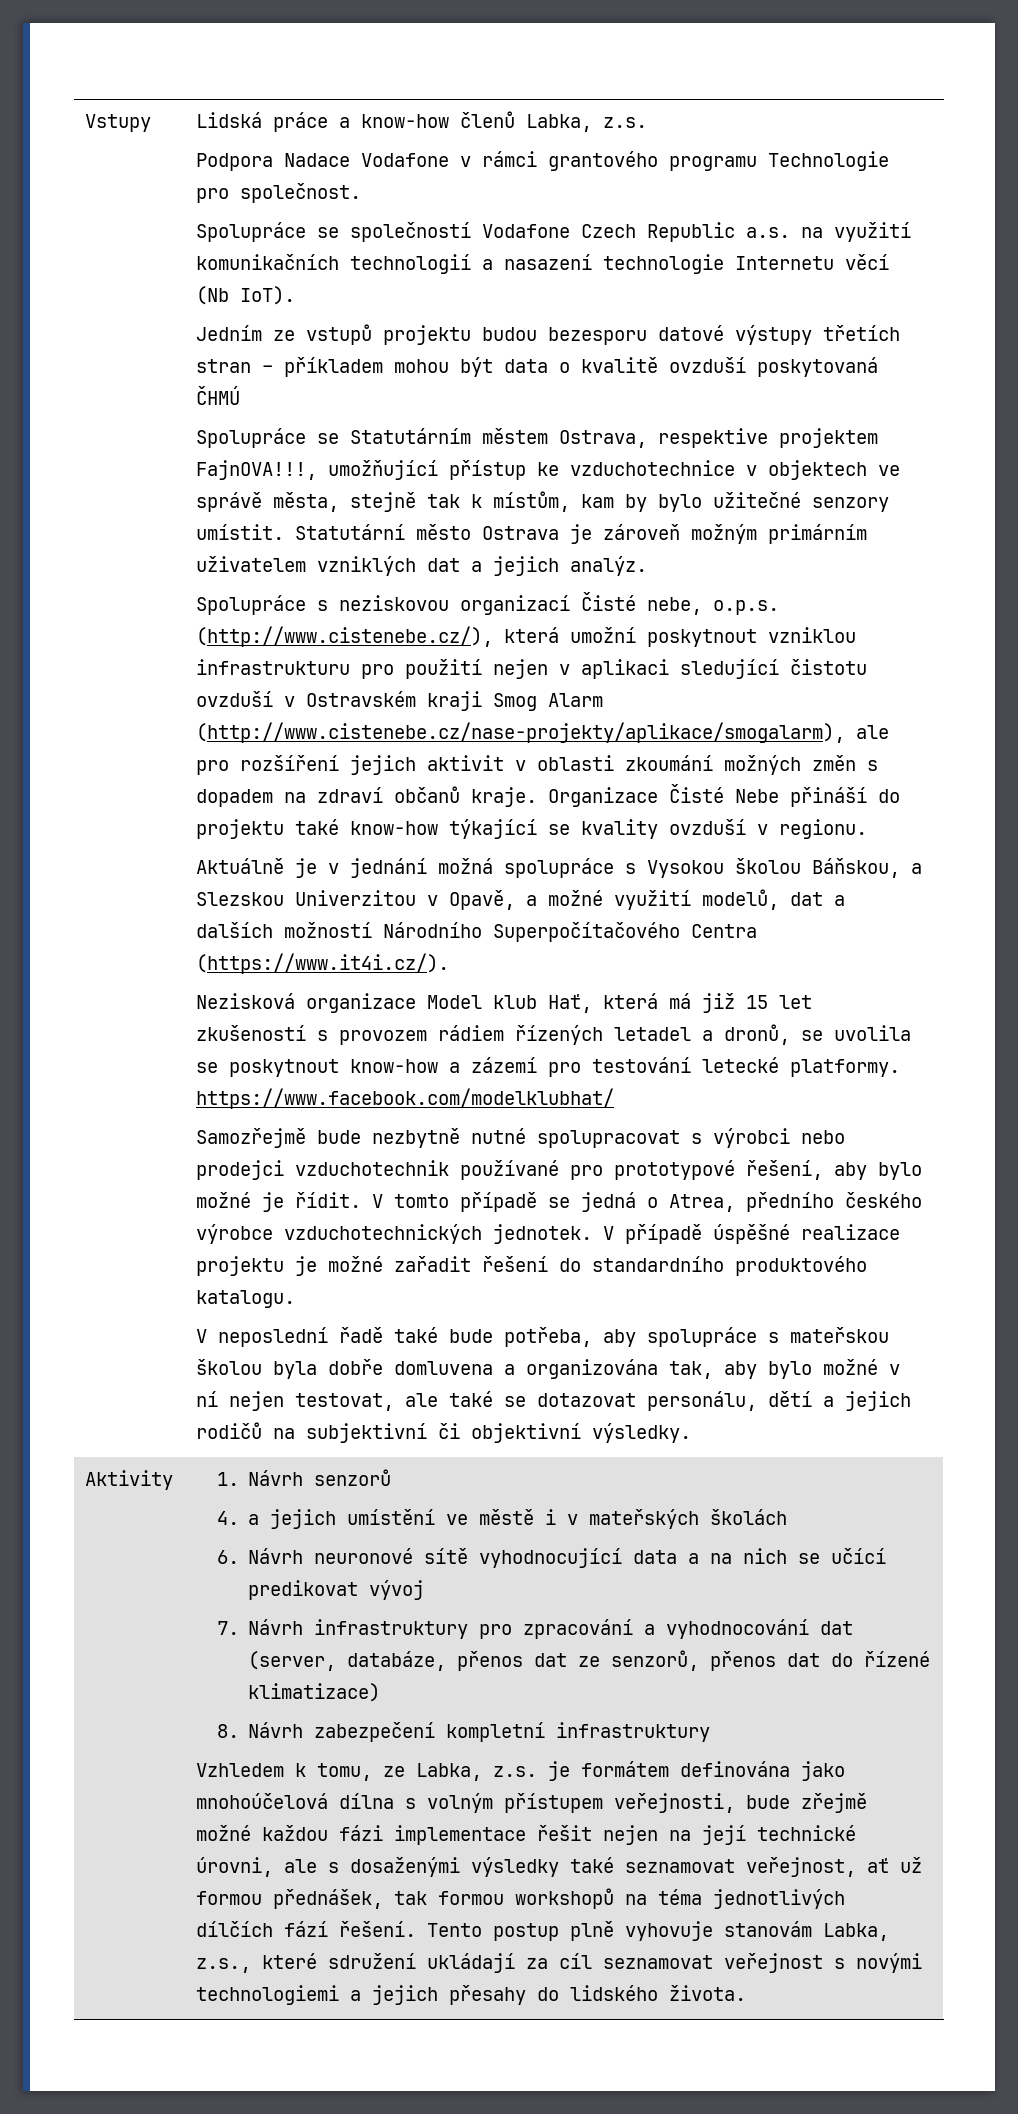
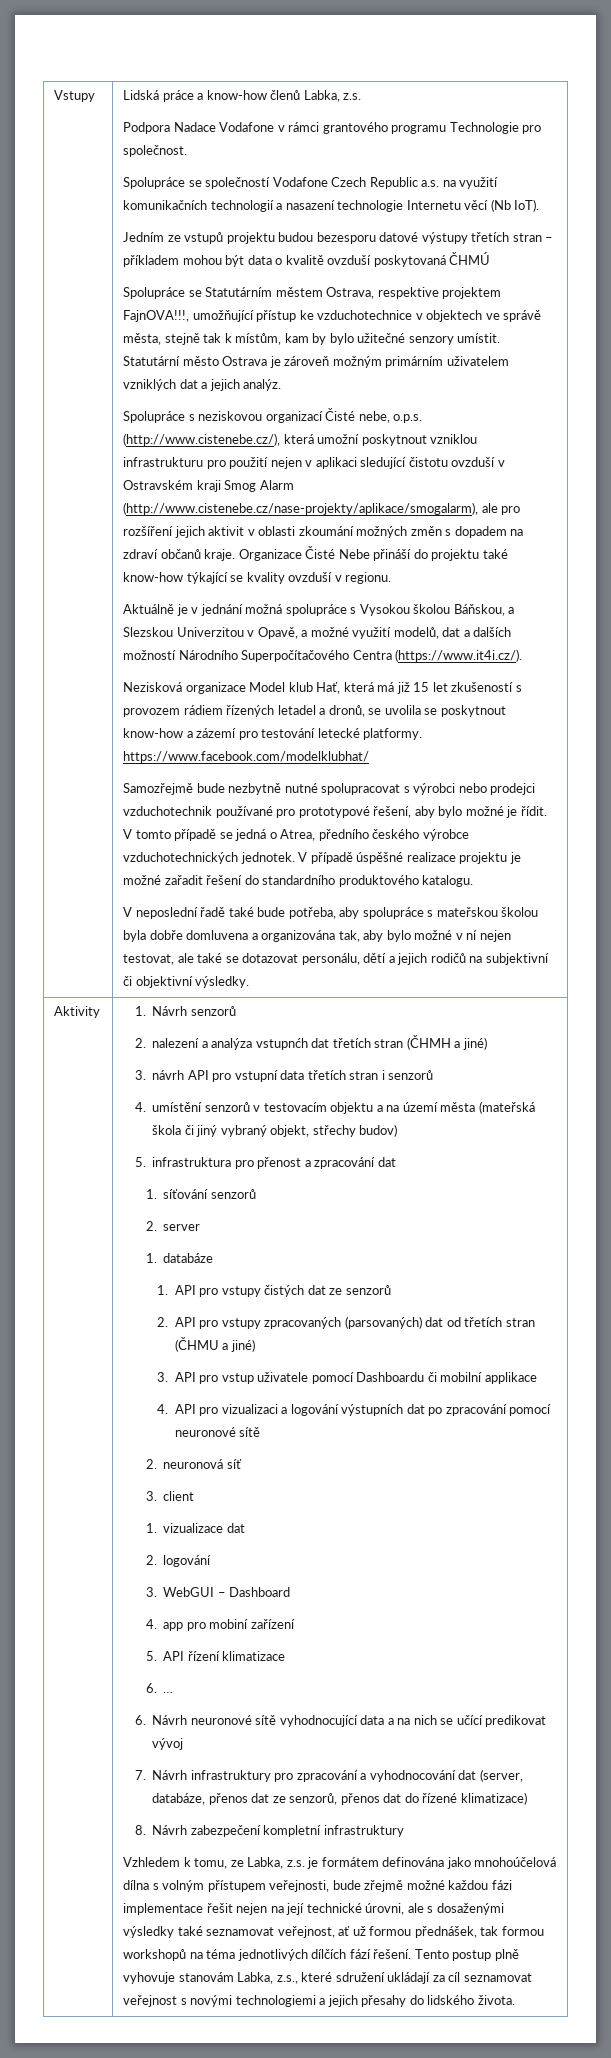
[216,1509,788,1529] 4. a jejich umístění ve městě i v mateřských školách -> [134,1035,487,1050] [134,1070,434,1082] [134,1101,535,1114] [152,1124,398,1137] [134,1157,396,1169] [145,1189,256,1199] [145,1221,201,1231] [145,1253,214,1263] [157,1285,391,1297] [157,1316,535,1329] [174,1337,255,1352] [157,1372,537,1384] [157,1404,552,1416] [174,1427,261,1437] [145,1459,242,1469] [145,1491,195,1501] [145,1523,245,1533] [145,1555,212,1567] [145,1587,291,1597] [145,1619,295,1631] [145,1651,286,1661] [145,1683,174,1693] 2. nalezení a analýza vstupnćh dat třetích stran (ČHMH a jiné) // 3. návrh API pro vstupní data třetích stran i senzorů // 4. umístění senzorů v testovacím objektu a na území města (mateřská škola či jiný vybraný objekt, střechy budov) // 5. infrastruktura pro přenost a zpracování dat // 1. síťování senzorů // 2. server // 1. databáze // 1. API pro vstupy čistých dat ze senzorů // 2. API pro vstupy zpracovaných (parsovaných) dat od třetích stran (ČHMU a jiné) // 3. API pro vstup uživatele pomocí Dashboardu či mobilní applikace // 4. API pro vizualizaci a logování výstupních dat po zpracování pomocí neuronové sítě // 2. neuronová síť // 3. client // 1. vizualizace dat // 2. logování // 3. WebGUI – Dashboard // 4. app pro mobiní zařízení // 5. API řízení klimatizace // 6. …

